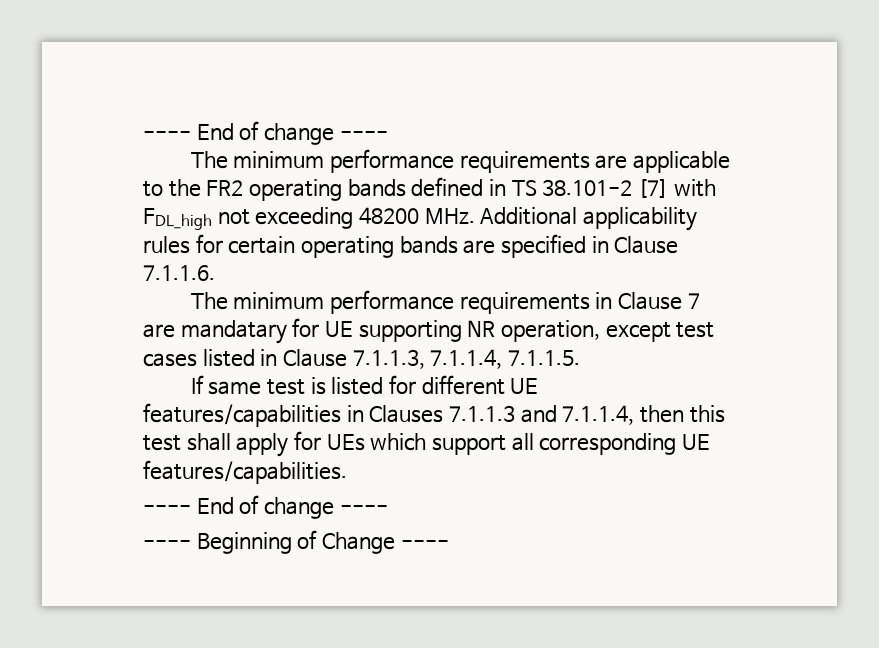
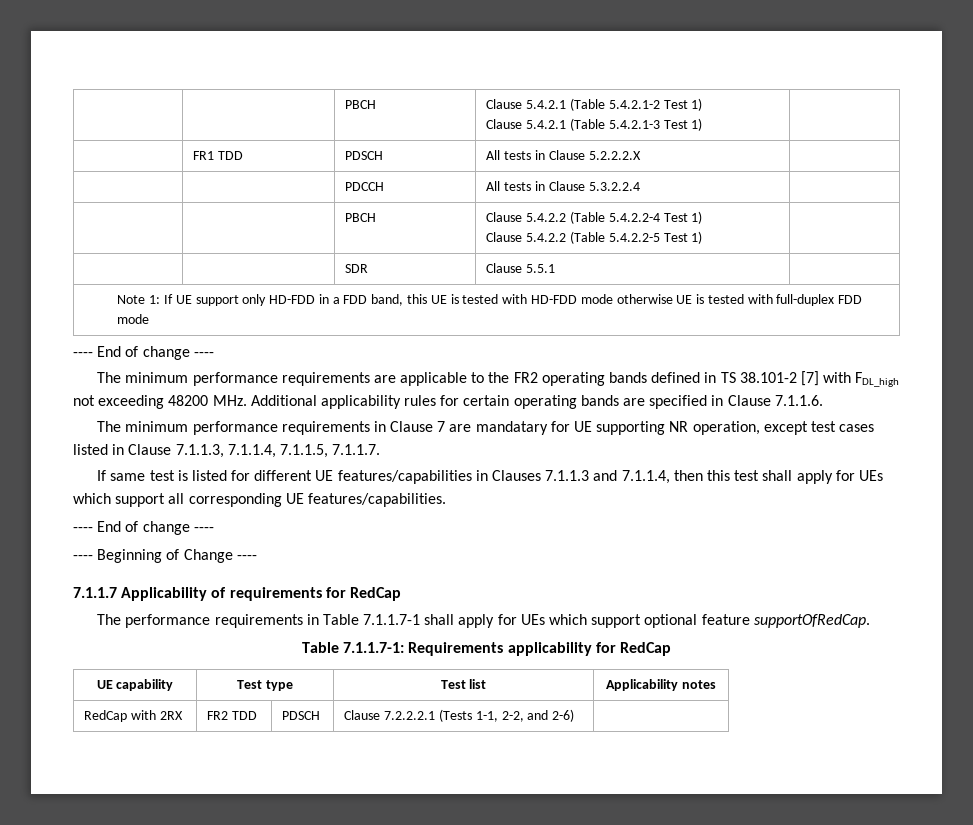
(143, 135) none -> [345,100,377,109] [486,98,703,111] [486,118,703,131] [193,151,244,160] [345,151,384,160] [486,150,641,160] [345,182,385,191] [486,181,640,191] [345,213,377,222] [486,211,703,224] [486,231,703,244] [345,264,369,273] [486,263,556,273] [117,294,863,306] [117,314,150,324] | | PBCH | Clause 5.4.2.1 (Table 5.4.2.1-2 Test 1) // Clause 5.4.2.1 (Table 5.4.2.1-3 Test 1) | // | FR1 TDD | PDSCH | All tests in Clause 5.2.2.2.X | // | | PDCCH | All tests in Clause 5.3.2.2.4 | // | | PBCH | Clause 5.4.2.2 (Table 5.4.2.2-4 Test 1) // Clause 5.4.2.2 (Table 5.4.2.2-5 Test 1) | // | | SDR | Clause 5.5.1 | // Note 1: If UE support only HD-FDD in a FDD band, this UE is tested with HD-FDD mode otherwise UE is tested with full-duplex FDD mode //
[507,350,580,366] 7.1.1.5. -> [279,444,381,458] 7.1.1.5, 7.1.1.7.
(449, 544) none -> [73,587,401,601] [97,614,870,628] [302,642,671,656] [96,679,174,691] [237,680,293,691] [440,679,487,689] [606,679,716,691] [84,710,183,722] [207,711,258,720] [282,711,321,720] [344,709,575,722] // 7.1.1.7 Applicability of requirements for RedCap // The performance requirements in Table 7.1.1.7-1 shall apply for UEs which support optional feature supportOfRedCap. // Table 7.1.1.7-1: Requirements applicability for RedCap // UE capability | Test type | Test list | Applicability notes // RedCap with 2RX | FR2 TDD | PDSCH | Clause 7.2.2.2.1 (Tests 1-1, 2-2, and 2-6) |

